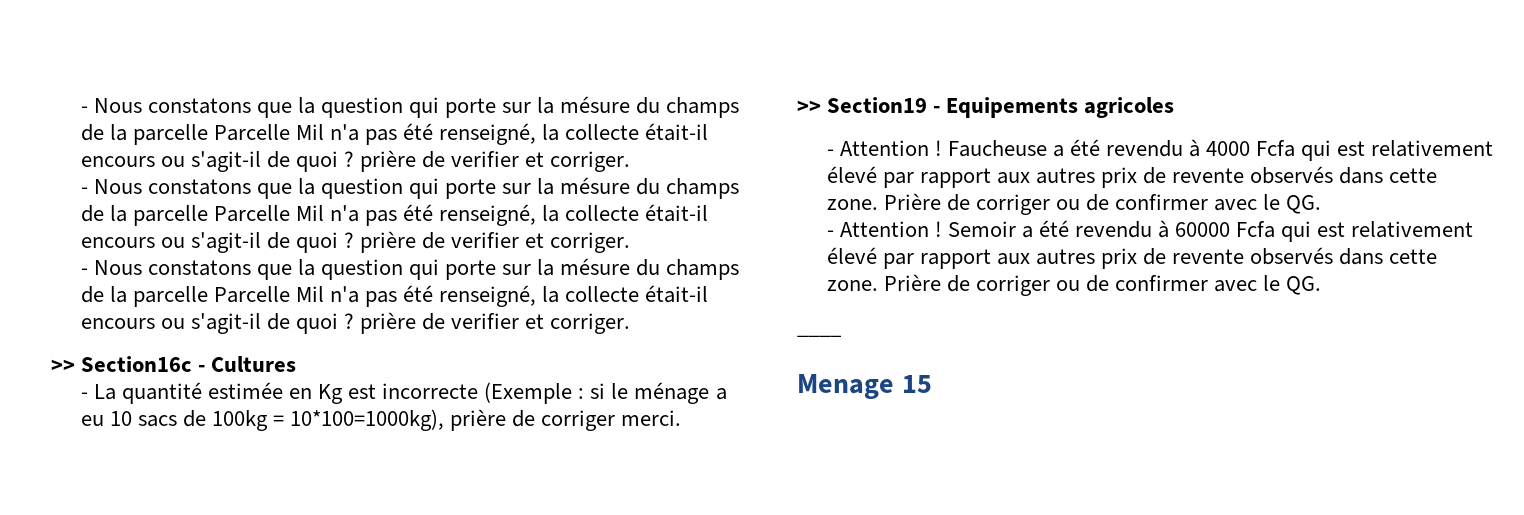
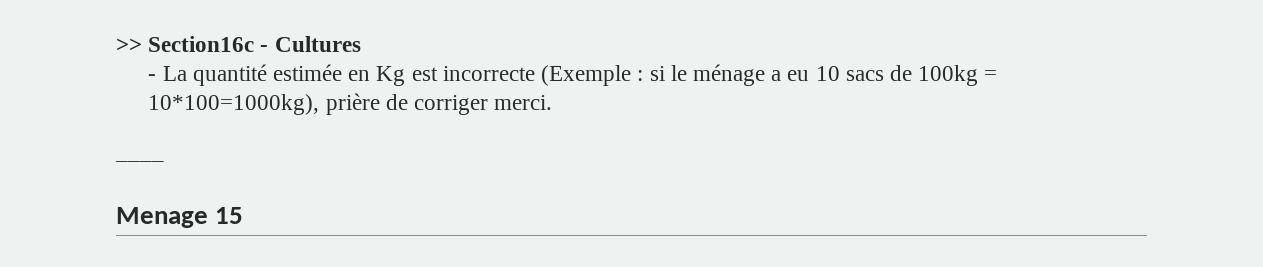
[80,96,740,118] [80,123,709,145] [80,150,631,172] [80,177,740,199] [80,204,709,226] [80,231,631,253] [80,258,740,280] [80,285,709,307] [80,312,631,334] - Nous constatons que la question qui porte sur la mésure du champs de la parcelle Parcelle Mil n'a pas été renseigné, la collecte était-il encours ou s'agit-il de quoi ? prière de verifier et corriger. // - Nous constatons que la question qui porte sur la mésure du champs de la parcelle Parcelle Mil n'a pas été renseigné, la collecte était-il encours ou s'agit-il de quoi ? prière de verifier et corriger. // - Nous constatons que la question qui porte sur la mésure du champs de la parcelle Parcelle Mil n'a pas été renseigné, la collecte était-il encours ou s'agit-il de quoi ? prière de verifier et corriger. // -> (116, 45) none
[797,97,1175,118] [826,139,1494,161] [826,166,1438,188] [826,193,1322,215] [826,220,1474,242] [826,247,1438,269] [826,274,1322,296] // >> Section19 - Equipements agricoles // - Attention ! Faucheuse a été revendu à 4000 Fcfa qui est relativement élevé par rapport aux autres prix de revente observés dans cette zone. Prière de corriger ou de confirmer avec le QG. // - Attention ! Semoir a été revendu à 60000 Fcfa qui est relativement élevé par rapport aux autres prix de revente observés dans cette zone. Prière de corriger ou de confirmer avec le QG. -> (553, 102) none

